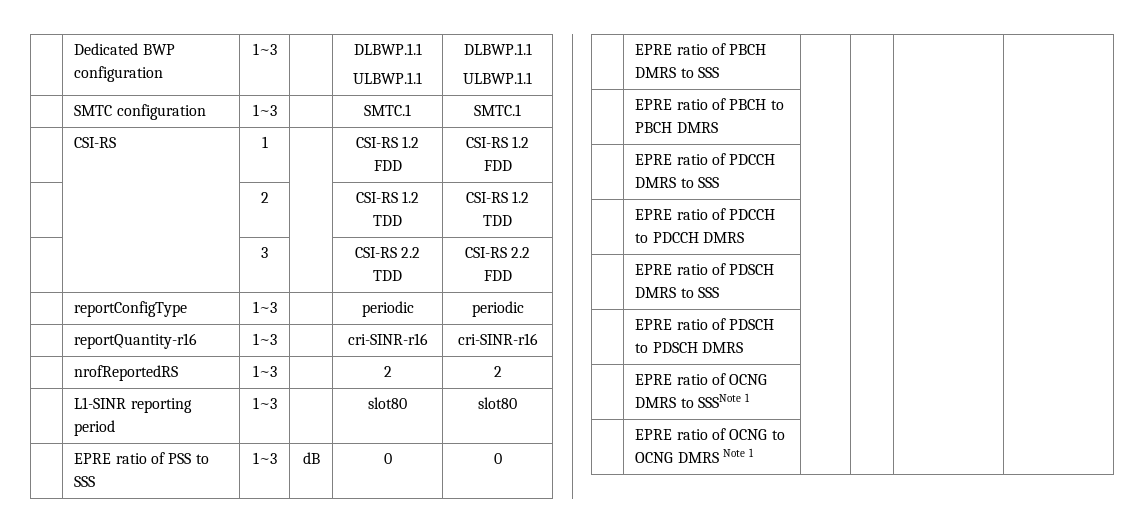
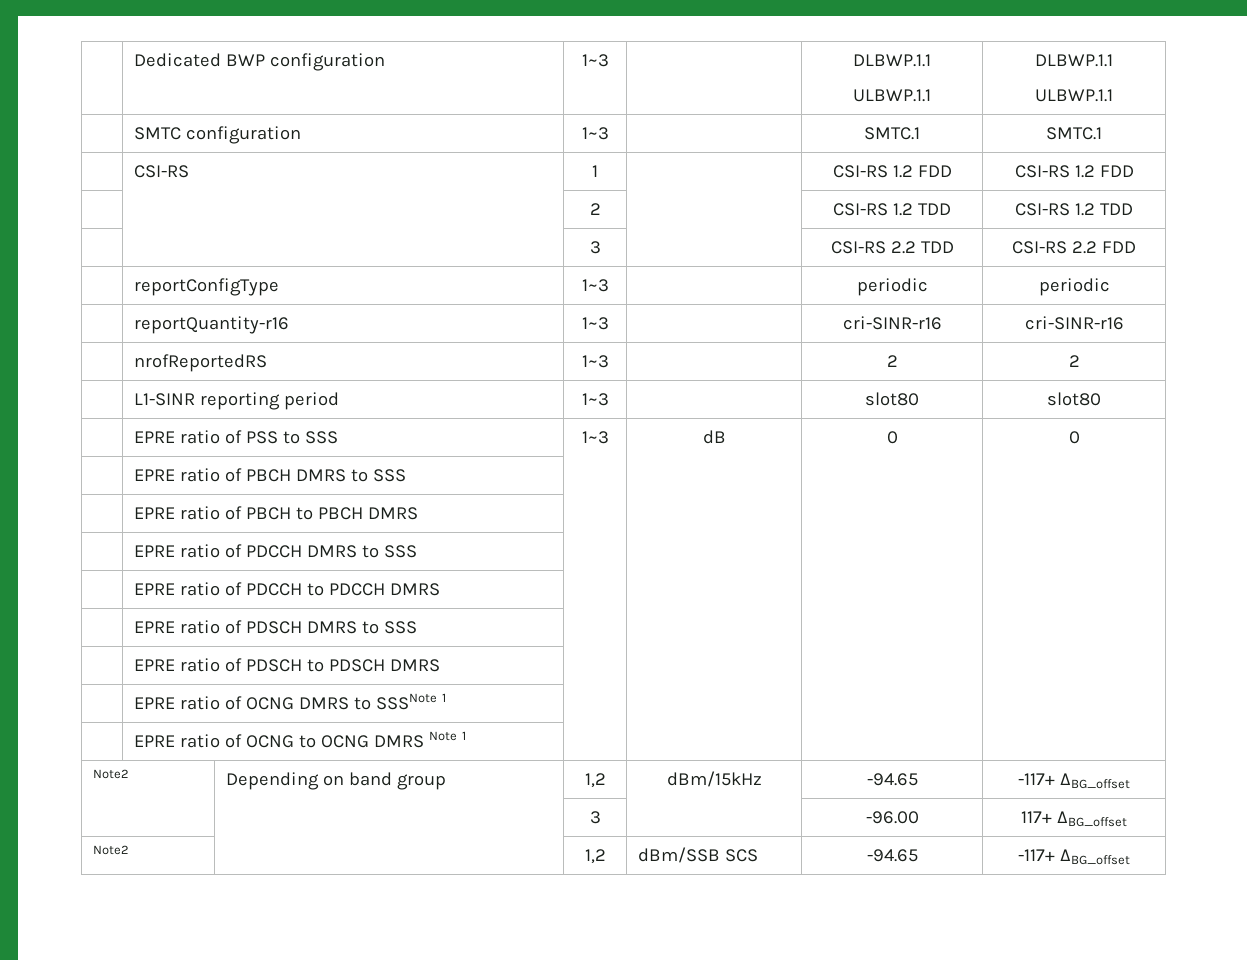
(755, 452) none -> [93,769,130,779] [226,772,447,790] [584,773,606,788] [666,771,762,787] [866,773,918,786] [1018,773,1130,789] [589,811,601,824] [865,811,919,824] [1021,811,1127,827] [93,845,130,855] [584,849,606,864] [638,847,759,863] [866,849,918,862] [1018,849,1130,865] // Note2 | Depending on band group | 1,2 | dBm/15kHz | -94.65 | -117+ ΔBG_offset // | | 3 | | -96.00 | 117+ ΔBG_offset // Note2 | | 1,2 | dBm/SSB SCS | -94.65 | -117+ ΔBG_offset

